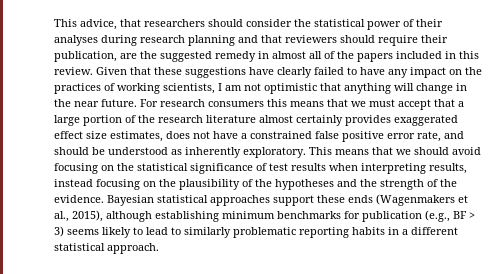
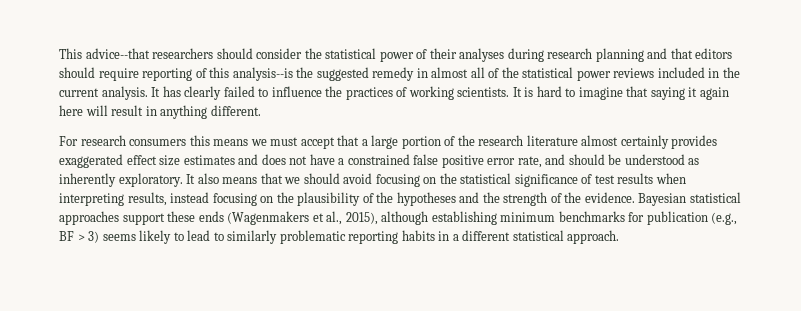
[54,19,141,30] This advice, that -> [59,48,150,59] This advice--that
[285,35,337,43] reviewers -> [695,48,733,59] editors
[421,35,448,43] [54,51,137,62] their publication, are -> [142,67,293,81] reporting of this analysis--is
[357,51,479,62] [54,67,482,78] [54,83,467,94] [54,99,137,107] papers included in this review. Given that these suggestions have clearly failed to have any impact on the practices of working scientists, I am not optimistic that anything will change in the near future. -> [522,67,740,81] [59,86,729,100] [59,105,261,119] statistical power reviews included in the current analysis. It has clearly failed to influence the practices of working scientists. It is hard to imagine that saying it again here will result in anything different. //
[327,99,348,107] that -> (249, 142) none
[110,131,163,142] estimates, -> [183,154,259,165] estimates and
[309,147,332,155] This -> [186,173,219,184] It also

